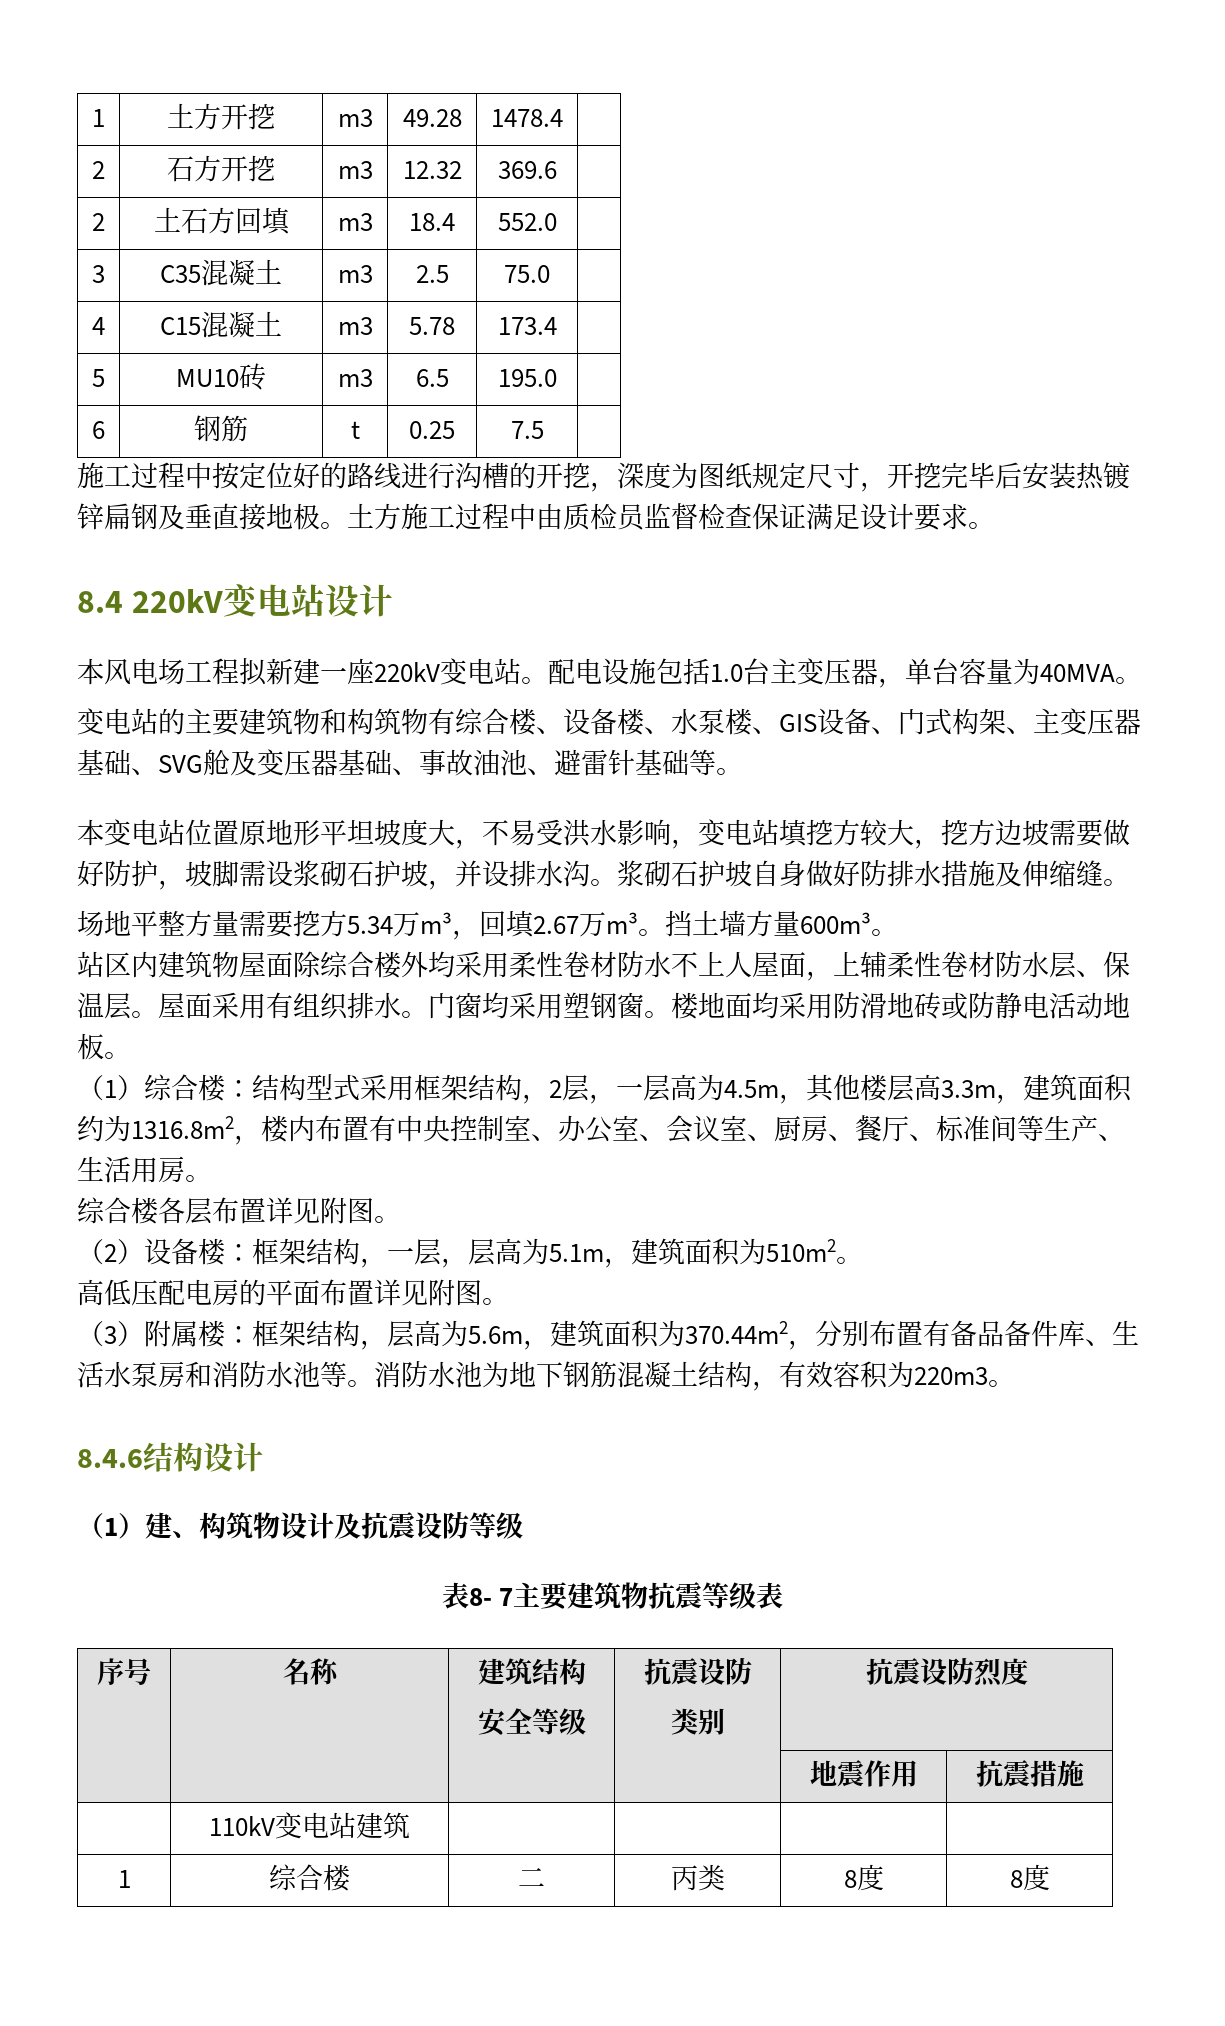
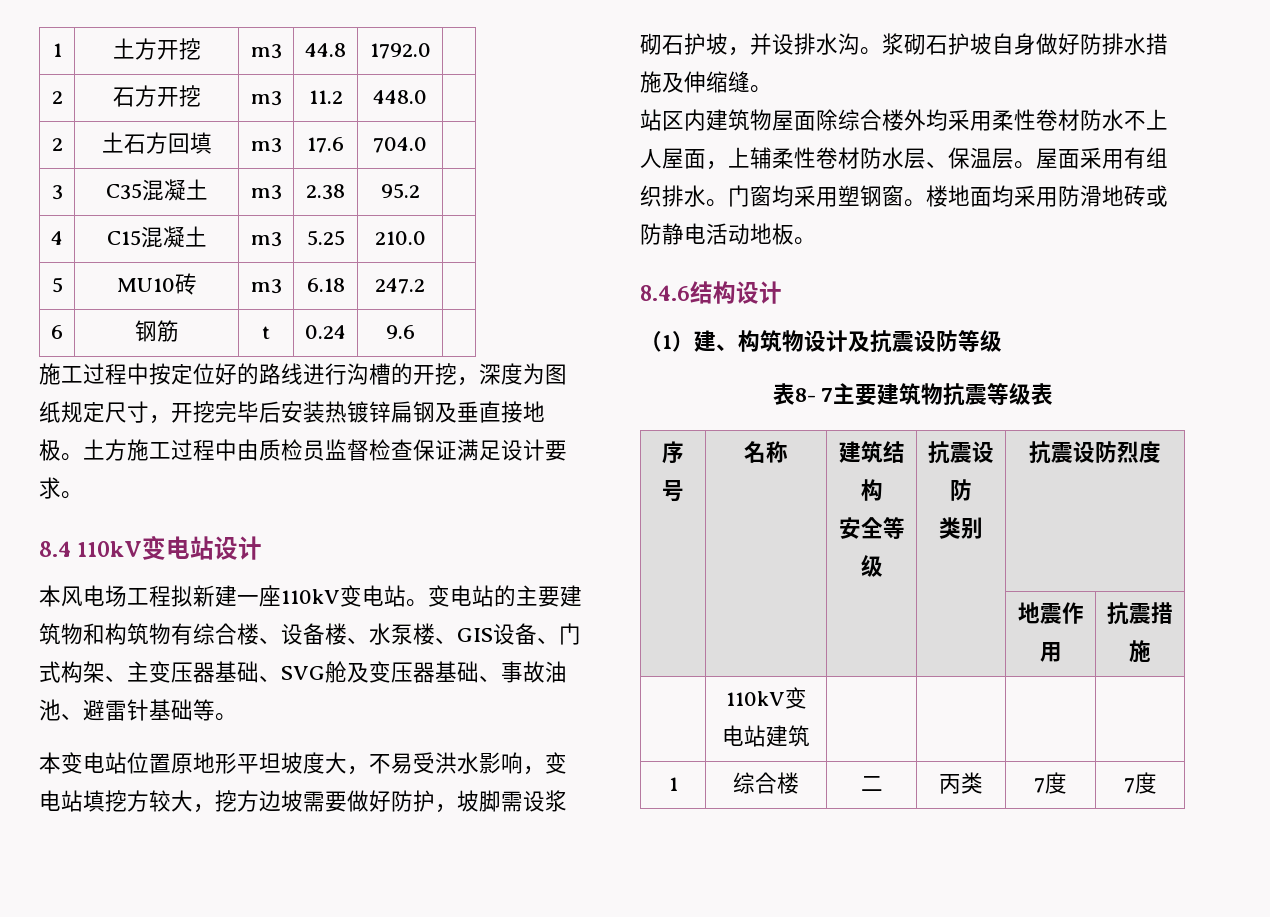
[402,109,462,127] [491,109,563,127] 49.28 | 1478.4 -> [305,43,346,57] [369,43,431,59] 44.8 | 1792.0
[402,161,462,179] [497,161,557,179] 12.32 | 369.6 -> [308,90,343,104] [373,90,427,104] 11.2 | 448.0
[409,213,455,231] [497,213,557,231] 18.4 | 552.0 -> [307,137,345,153] [373,137,427,153] 17.6 | 704.0
[415,265,449,283] [504,265,550,283] 2.5 | 75.0 -> [306,184,345,200] [380,183,420,199] 2.38 | 95.2
[409,317,455,335] [497,317,557,335] 5.78 | 173.4 -> [306,230,345,246] [374,231,426,245] 5.25 | 210.0
[415,369,449,387] [497,369,557,387] 6.5 | 195.0 -> [306,278,345,292] [375,278,426,294] 6.18 | 247.2
[409,421,455,439] [510,421,544,439] 0.25 | 7.5 -> [305,325,346,339] [385,325,415,339] 0.24 | 9.6
[132,589,224,613] 220kV -> [77,541,143,557] 110kV
[374,662,440,682] 220kV -> [281,589,340,604] 110kV
[548,658,1142,688] 配电设施包括1.0台主变压器，单台容量为40MVA。 // -> (428, 603) none
[77,910,898,940] // 场地平整方量需要挖方5.34万m³，回填2.67万m³。挡土墙方量600m³。 -> (772, 89) none
[77,1074,1132,1104] [77,1115,1125,1145] [77,1156,212,1183] [77,1197,401,1225] [77,1238,863,1268] [77,1279,509,1306] [77,1320,1139,1350] [77,1361,1015,1391] // （1）综合楼：结构型式采用框架结构，2层，一层高为4.5m，其他楼层高3.3m，建筑面积约为1316.8m2，楼内布置有中央控制室、办公室、会议室、厨房、餐厅、标准间等生产、生活用房。 // 综合楼各层布置详见附图。 // （2）设备楼：框架结构，一层，层高为5.1m，建筑面积为510m2。 // 高低压配电房的平面布置详见附图。 // （3）附属楼：框架结构，层高为5.6m，建筑面积为370.44m2，分别布置有备品备件库、生活水泵房和消防水池等。消防水池为地下钢筋混凝土结构，有效容积为220m3。 -> (816, 241) none
[843,1870,857,1888] 8 -> [1034,778,1045,793] 7
[1009,1870,1023,1888] 8 -> [1123,778,1135,793] 7

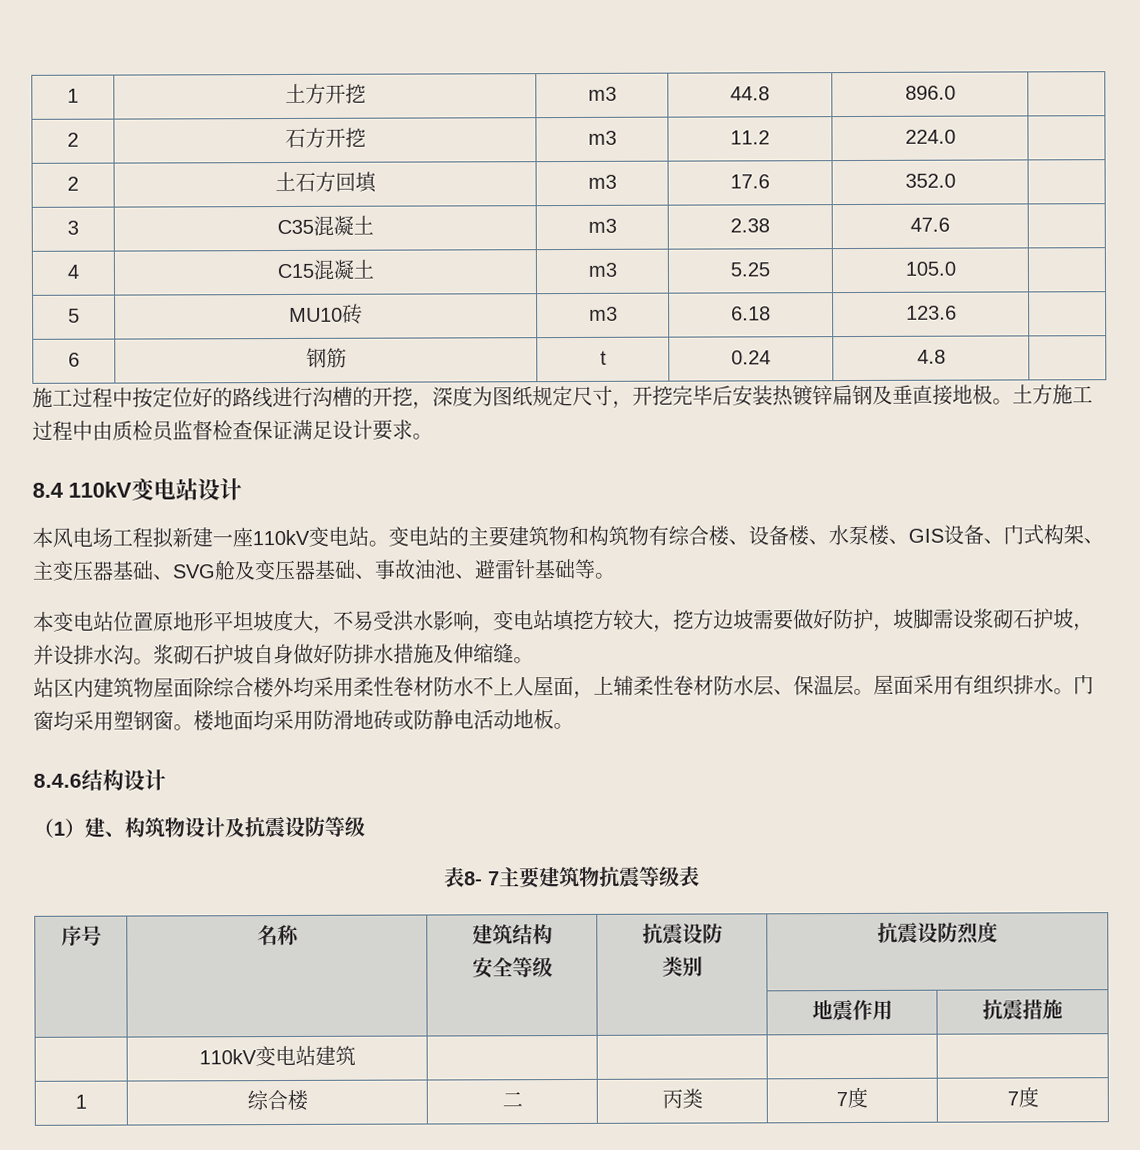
[369,43,431,59] 1792.0 -> [904,85,956,100] 896.0
[373,90,427,104] 448.0 -> [904,129,956,144] 224.0
[373,137,427,153] 704.0 -> [904,173,956,188] 352.0
[380,183,420,199] 95.2 -> [910,217,950,232] 47.6
[374,231,426,245] 210.0 -> [904,261,956,276] 105.0
[375,278,426,294] 247.2 -> [905,305,957,320] 123.6
[385,325,415,339] 9.6 -> [916,349,946,364] 4.8

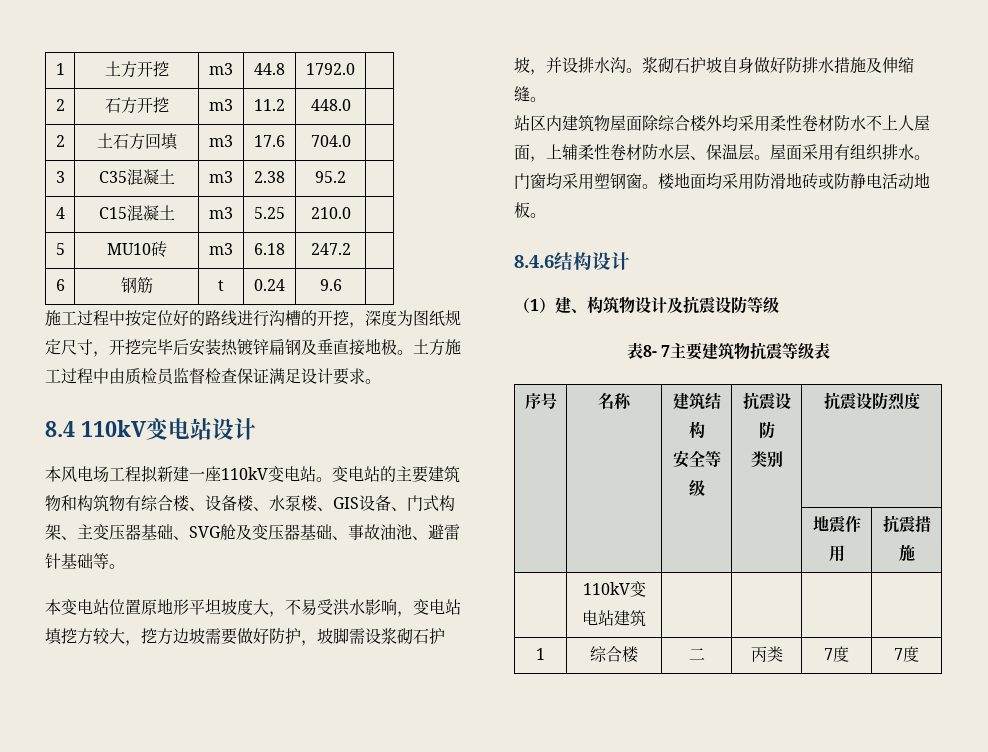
[904,85,956,100] 896.0 -> [306,63,355,75] 1792.0
[904,129,956,144] 224.0 -> [310,99,351,111] 448.0
[904,173,956,188] 352.0 -> [310,135,351,147] 704.0
[910,217,950,232] 47.6 -> [315,171,346,183] 95.2
[904,261,956,276] 105.0 -> [310,207,351,219] 210.0
[905,305,957,320] 123.6 -> [310,243,351,255] 247.2
[916,349,946,364] 4.8 -> [319,279,342,291] 9.6

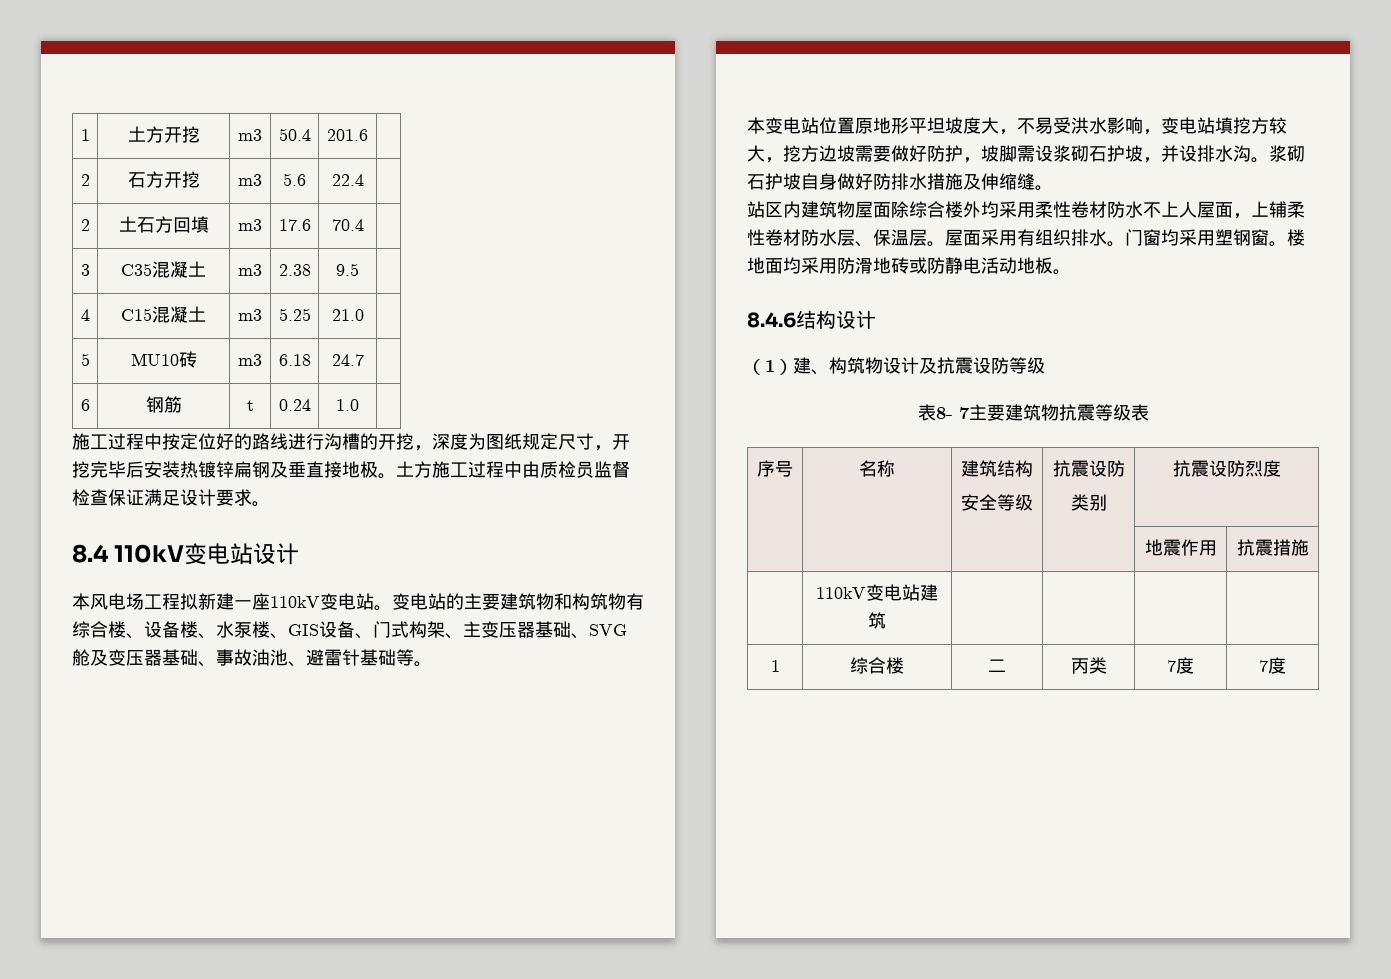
[254,63,285,75] [306,63,355,75] 44.8 | 1792.0 -> [278,128,311,141] [327,129,368,141] 50.4 | 201.6
[254,99,285,111] [310,99,351,111] 11.2 | 448.0 -> [283,173,306,186] [331,174,364,186] 5.6 | 22.4
[310,135,351,147] 704.0 -> [331,219,364,231] 70.4
[315,171,346,183] 95.2 -> [336,263,359,276] 9.5
[310,207,351,219] 210.0 -> [331,309,364,321] 21.0
[310,243,351,255] 247.2 -> [331,354,364,366] 24.7
[319,279,342,291] 9.6 -> [336,399,359,411] 1.0

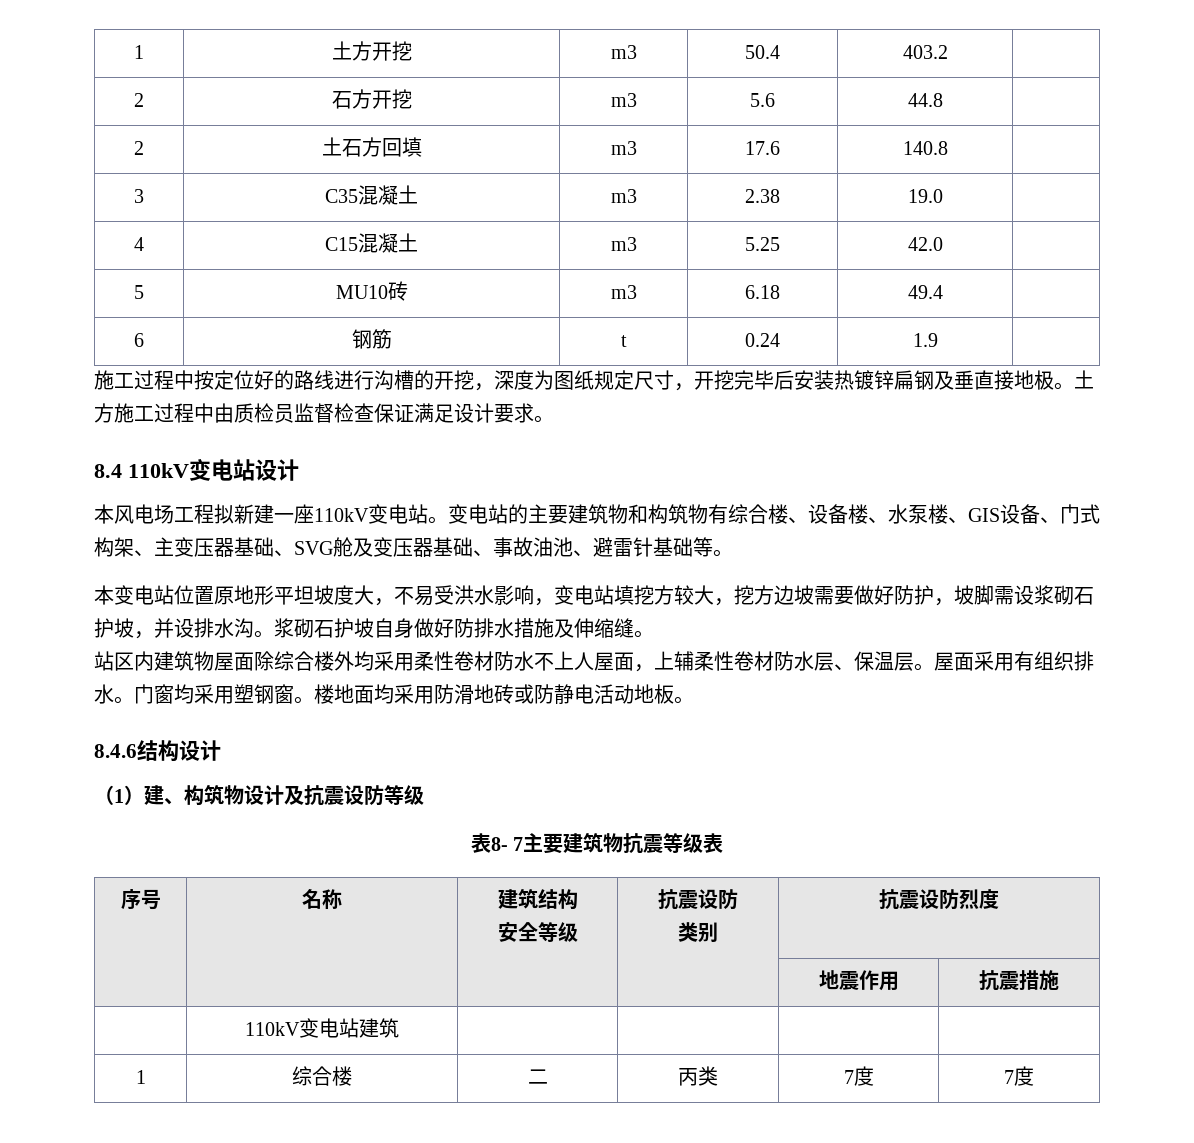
[327,129,368,141] 201.6 -> [902,45,948,59] 403.2
[331,174,364,186] 22.4 -> [907,93,943,107] 44.8
[331,219,364,231] 70.4 -> [902,141,948,155] 140.8
[336,263,359,276] 9.5 -> [907,189,943,203] 19.0
[331,309,364,321] 21.0 -> [907,237,943,251] 42.0
[331,354,364,366] 24.7 -> [907,285,943,299] 49.4
[336,399,359,411] 1.0 -> [912,333,938,347] 1.9

